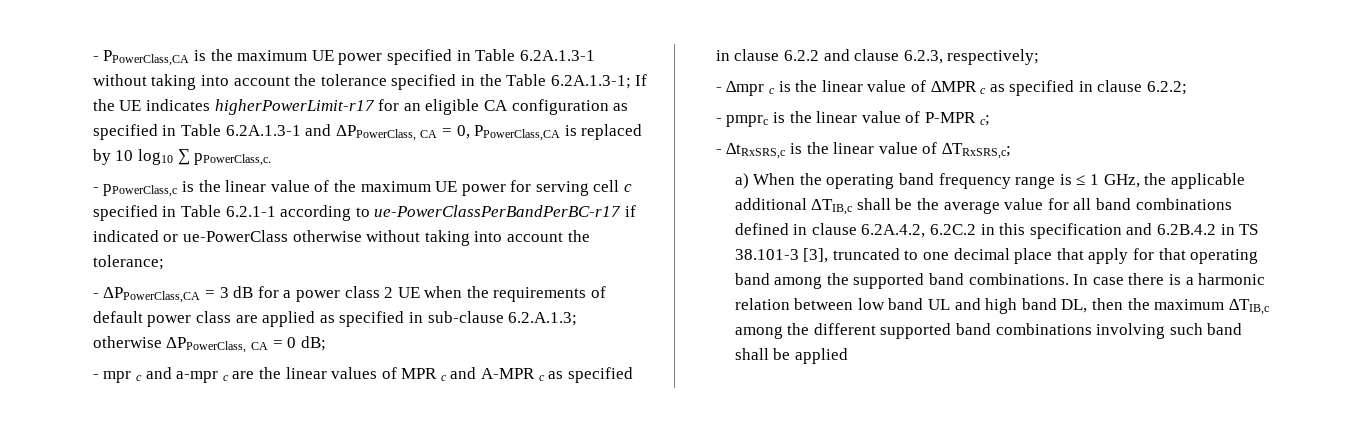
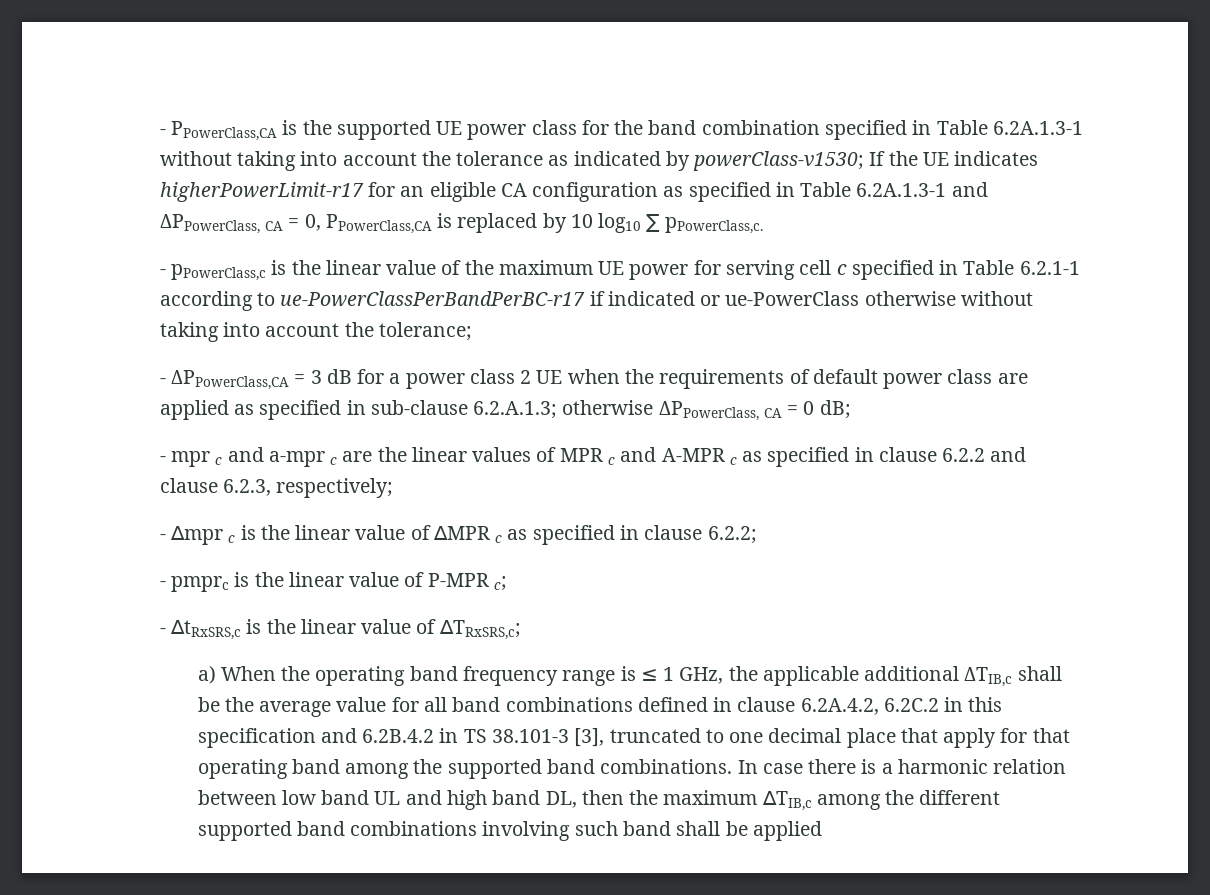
[237,50,383,65] maximum UE power -> [336,120,820,140] supported UE power class for the band combination
[391,74,631,90] specified in the Table 6.2A.1.3-1; -> [548,151,865,171] as indicated by powerClass-v1530;

